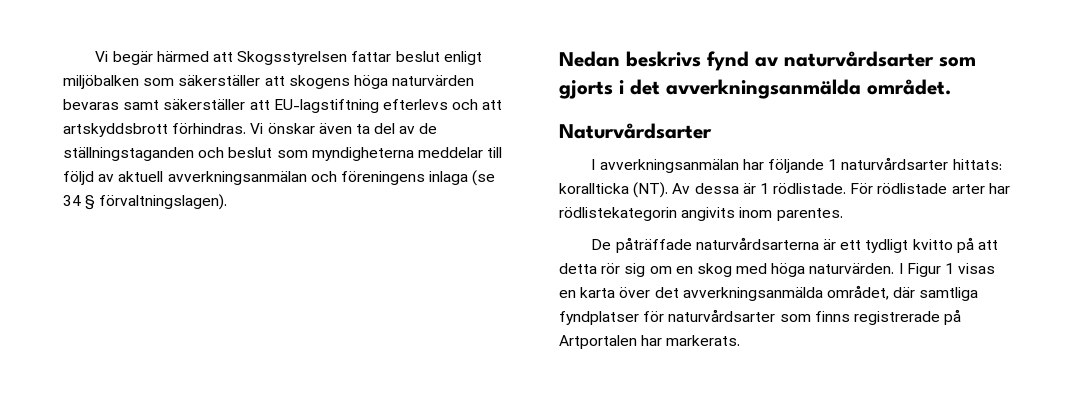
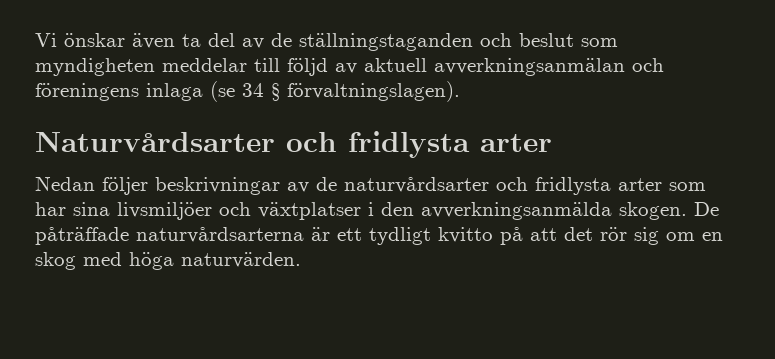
[95,51,482,65] [63,75,475,89] [63,99,503,113] [63,123,264,137] Vi begär härmed att Skogsstyrelsen fattar beslut enligt miljöbalken som säkerställer att skogens höga naturvärden bevaras samt säkerställer att EU-lagstiftning efterlevs och att artskyddsbrott förhindras. Vi -> [35,33,57,47] Vi
[311,147,414,161] myndigheterna -> [35,58,155,76] myndigheten
[559,51,976,71] [559,79,951,99] [559,123,712,139] [591,157,1002,173] [559,182,1010,198] [559,207,843,221] Nedan beskrivs fynd av naturvårdsarter som gjorts i det avverkningsanmälda området. // Naturvårdsarter // I avverkningsanmälan har följande 1 naturvårdsarter hittats: korallticka (NT). Av dessa är 1 rödlistade. För rödlistade arter har rödlistekategorin angivits inom parentes. // -> [35,131,552,158] [35,176,706,195] [35,202,687,220] Naturvårdsarter och fridlysta arter // Nedan följer beskrivningar av de naturvårdsarter och fridlysta arter som har sina livsmiljöer och växtplatser i den avverkningsanmälda skogen.
[559,263,597,274] detta -> [564,227,593,241] det
[898,263,996,277] [559,285,979,301] [559,309,962,325] [559,335,741,349] I Figur 1 visas en karta över det avverkningsanmälda området, där samtliga fyndplatser för naturvårdsarter som finns registrerade på Artportalen har markerats. -> (301, 260) none

